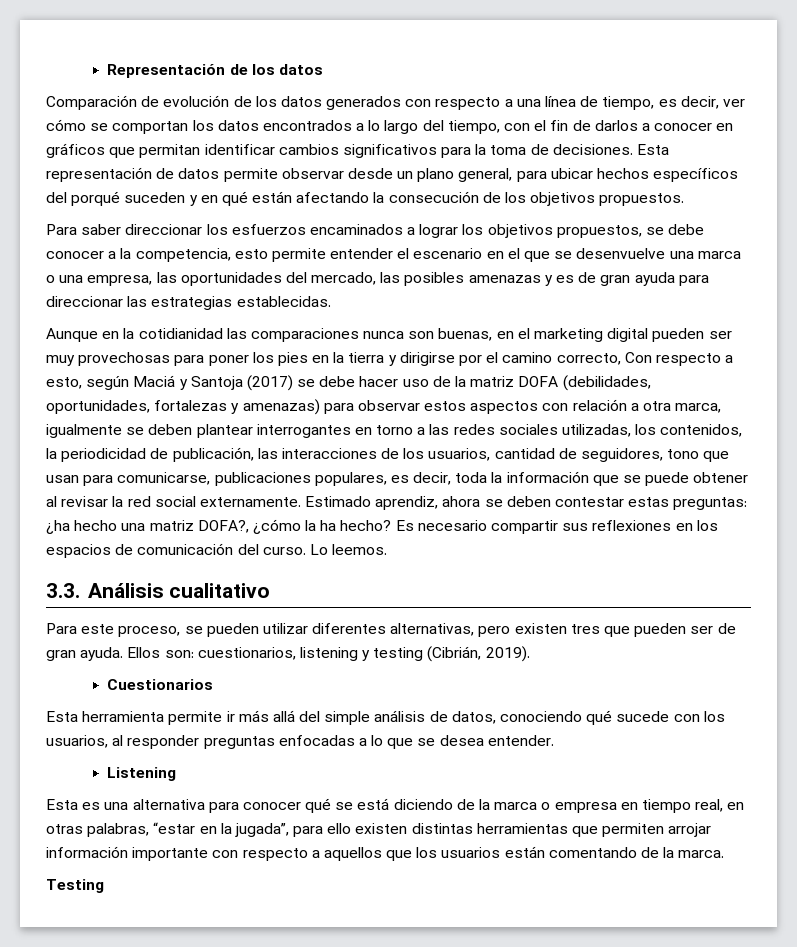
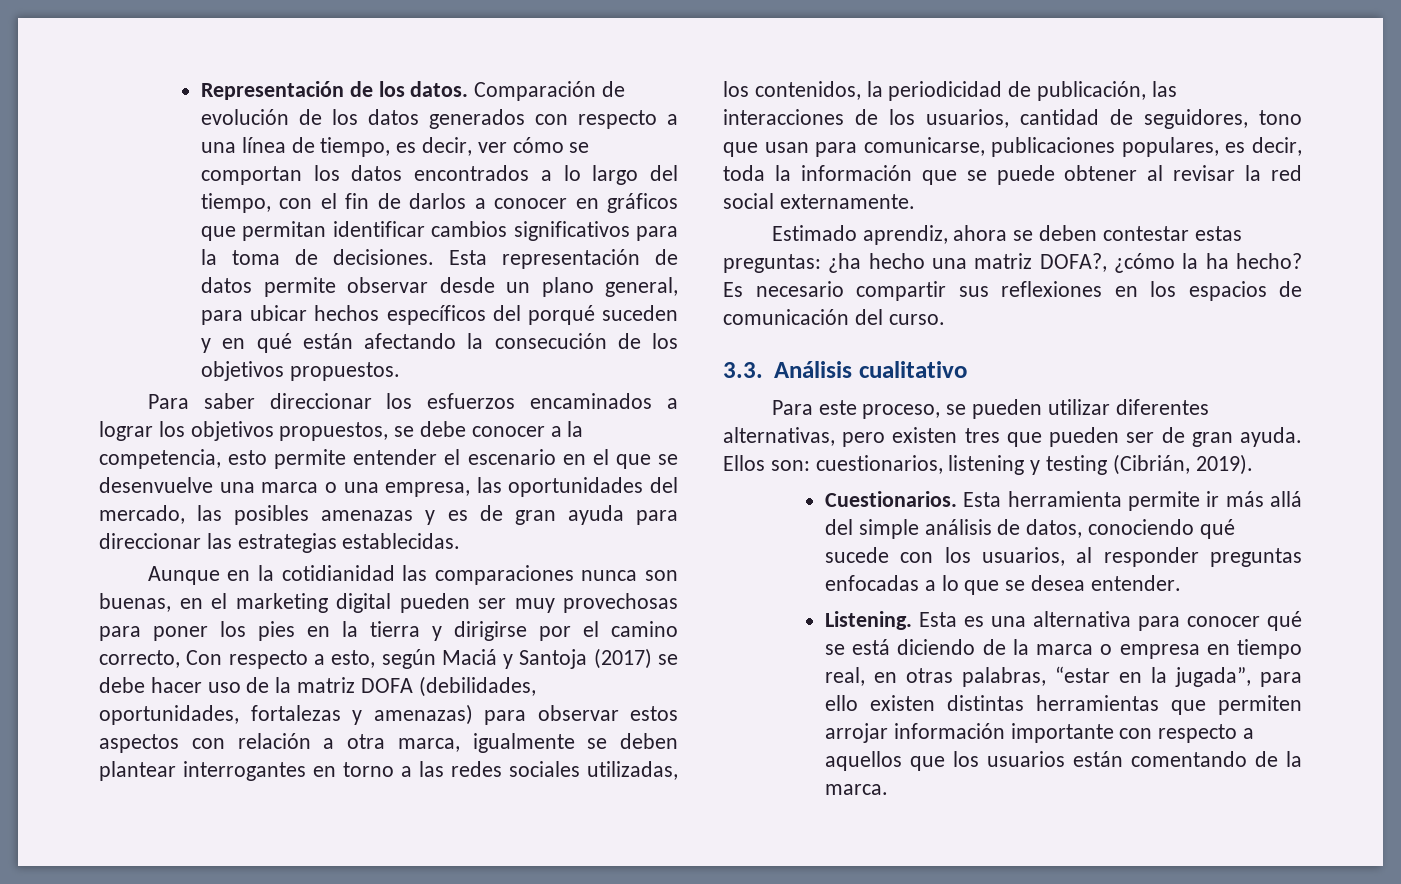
[278,64,323,75] datos // -> [410,81,469,97] datos.
(301, 502) none -> (915, 201) //
[309,544,388,555] Lo leemos. -> (945, 319) none
[107,679,214,690] Cuestionarios // -> [825,491,958,507] Cuestionarios.
[107,767,177,781] Listening // -> [825,611,913,630] Listening.
[46,879,104,893] // Testing -> (889, 789) none

